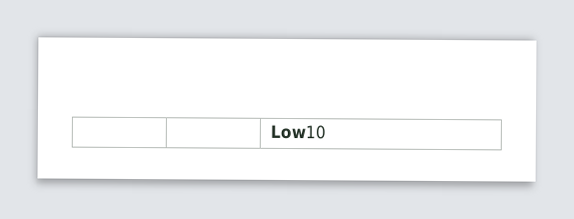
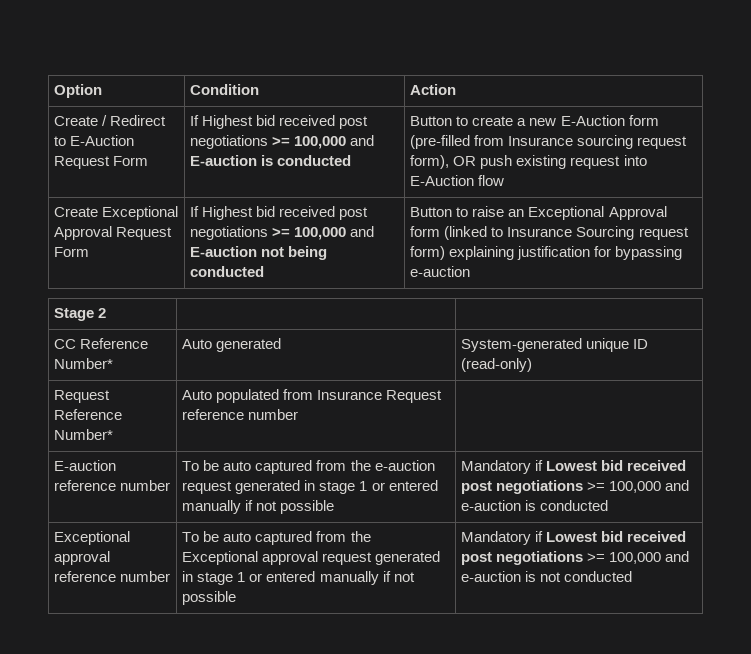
[270,124,327,140] | | Low10 -> [54,84,103,98] [190,84,260,95] [410,84,457,95] [54,115,167,126] [54,135,135,146] [54,156,149,169] [190,115,369,129] [190,135,375,149] [190,155,352,166] [410,115,659,126] [410,135,688,149] [410,155,647,169] [410,175,505,186] [54,206,179,220] [54,226,173,240] [54,247,90,257] [190,206,369,220] [190,226,375,240] [190,246,328,260] [190,266,265,277] [410,206,667,220] [410,226,689,240] [410,246,683,260] [410,266,471,277] [54,308,107,321] [54,338,149,349] [54,358,114,369] [182,338,282,352] [461,338,649,352] [461,358,533,372] [54,390,111,403] [54,409,123,420] [54,429,114,440] [182,389,443,403] [182,409,299,420] [54,460,117,471] [54,480,171,491] [182,460,435,474] [182,480,438,494] [182,500,335,514] [461,460,687,474] [461,480,690,494] [461,500,609,511] [54,531,131,545] [54,551,111,565] [54,571,171,582] [182,531,371,545] [182,551,441,565] [182,571,415,585] [182,591,237,605] [461,531,687,545] [461,551,690,565] [461,571,633,582] Option | Condition | Action // Create / Redirect to E-Auction Request Form | If Highest bid received post negotiations >= 100,000 and E-auction is conducted | Button to create a new E-Auction form (pre-filled from Insurance sourcing request form), OR push existing request into E-Auction flow // Create Exceptional Approval Request Form | If Highest bid received post negotiations >= 100,000 and E-auction not being conducted | Button to raise an Exceptional Approval form (linked to Insurance Sourcing request form) explaining justification for bypassing e-auction // Stage 2 | | // CC Reference Number* | Auto generated | System-generated unique ID (read-only) // Request Reference Number* | Auto populated from Insurance Request reference number | // E-auction reference number | To be auto captured from the e-auction request generated in stage 1 or entered manually if not possible | Mandatory if Lowest bid received post negotiations >= 100,000 and e-auction is conducted // Exceptional approval reference number | To be auto captured from the Exceptional approval request generated in stage 1 or entered manually if not possible | Mandatory if Lowest bid received post negotiations >= 100,000 and e-auction is not conducted

